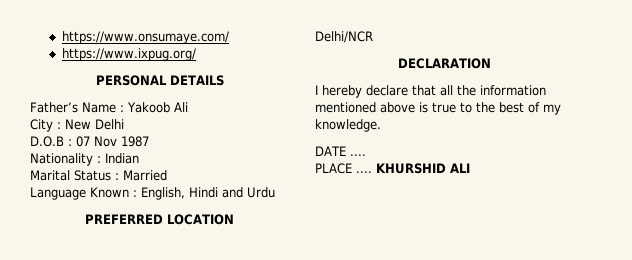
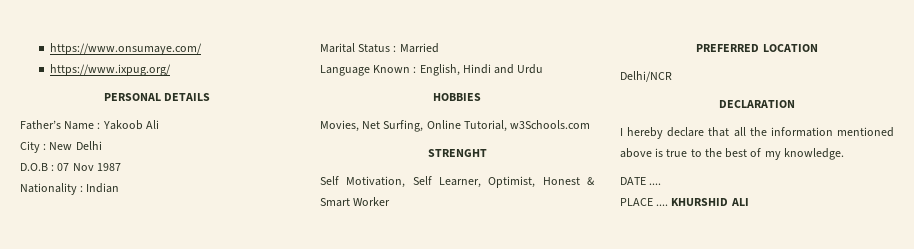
(275, 192) none -> [433,93,481,101] [320,120,591,132] [427,149,487,157] [320,176,595,188] [320,197,391,207] // HOBBIES // Movies, Net Surfing, Online Tutorial, w3Schools.com // STRENGHT // Self Motivation, Self Learner, Optimist, Honest & Smart Worker

